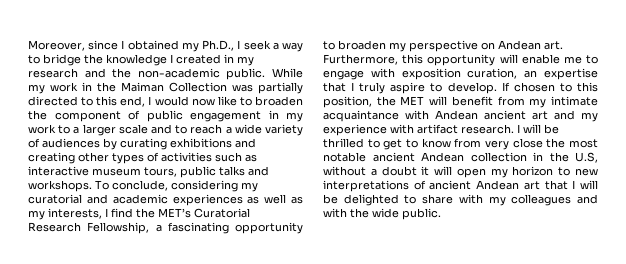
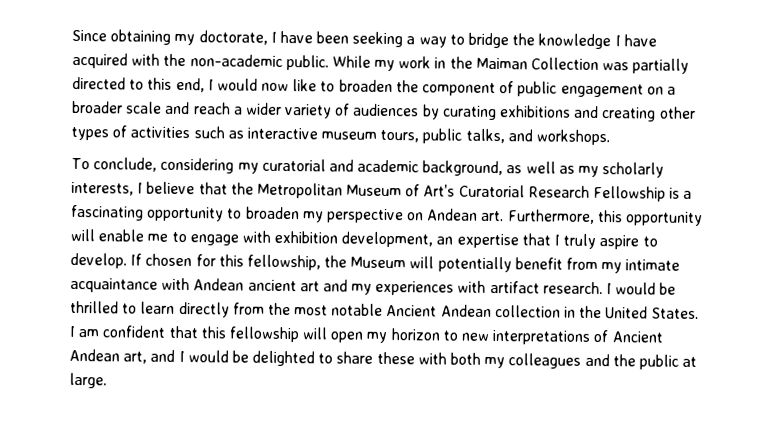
[28,40,271,52] Moreover, since I obtained my Ph.D., I seek -> [72,29,404,48] Since obtaining my doctorate, I have been seeking
[176,54,254,66] [28,68,106,78] created in my research and -> [623,34,657,47] [72,52,161,69] have acquired with
[268,110,303,122] [28,124,116,136] in my work to a larger -> [646,86,676,95] [72,100,123,114] on a broader
[175,125,188,134] to -> (191, 108) none
[234,124,262,134] wide -> [245,102,282,115] wider
[219,166,245,176] talks -> [465,128,505,144] talks,
(92, 186) none -> (611, 137) //
[172,194,243,206] experiences -> [422,160,504,177] background,
(45, 215) none -> [602,162,665,178] scholarly
[111,208,250,218] [28,222,150,234] find the MET’s Curatorial Research Fellowship, -> [146,181,681,202] believe that the Metropolitan Museum of Art’s Curatorial Research Fellowship is
[401,68,518,80] exposition curation, -> [274,230,434,248] exhibition development,
[559,82,598,92] [323,96,448,108] to this position, the MET will -> [195,254,512,273] for this fellowship, the Museum will potentially
[323,124,387,136] experience -> [375,280,455,296] experiences
[523,124,541,133] will -> [615,282,657,295] would
[383,138,543,150] get to know from very close -> [140,301,265,318] learn directly from
[372,152,415,162] ancient -> [386,304,438,317] Ancient
[575,152,598,163] [323,166,430,176] U.S, without a doubt it -> [605,306,699,319] [69,325,300,343] United States. I am confident that this fellowship
[429,180,598,190] [323,194,598,206] [323,208,441,220] ancient Andean art that I will be delighted to share with my colleagues and with the wide public. -> [611,331,663,343] [69,348,698,370] [69,372,107,389] Ancient Andean art, and I would be delighted to share these with both my colleagues and the public at large.

